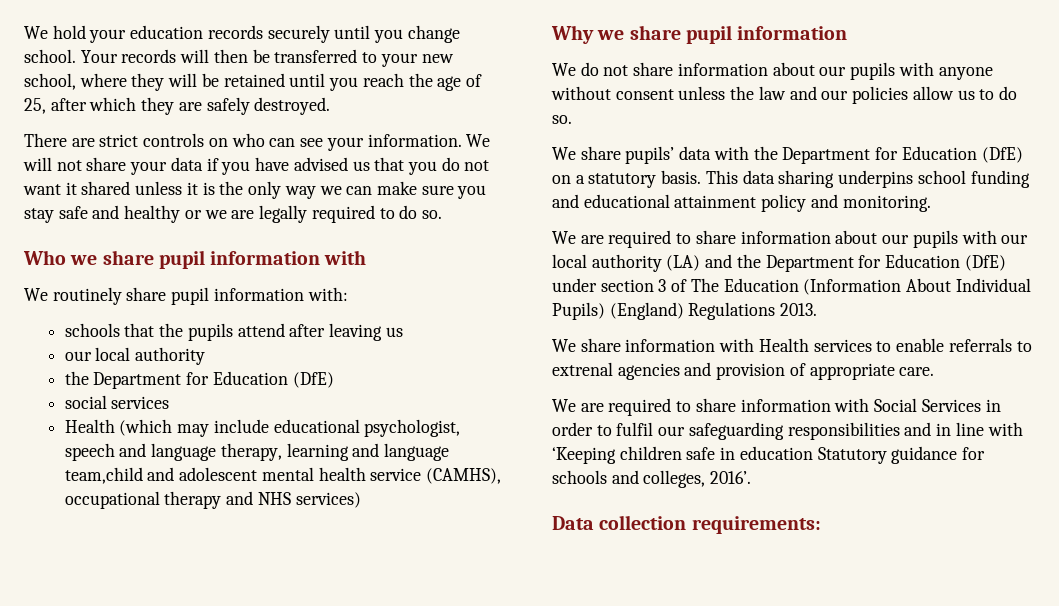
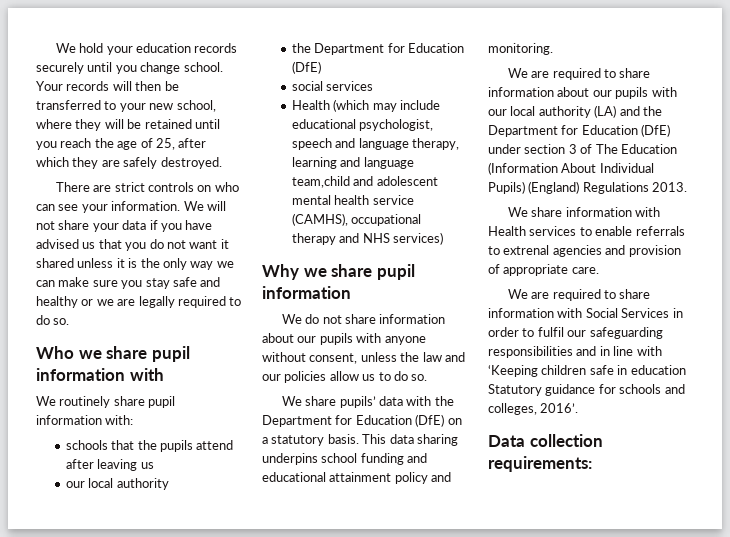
[615,89,674,100] consent -> [309,353,358,364] consent,

